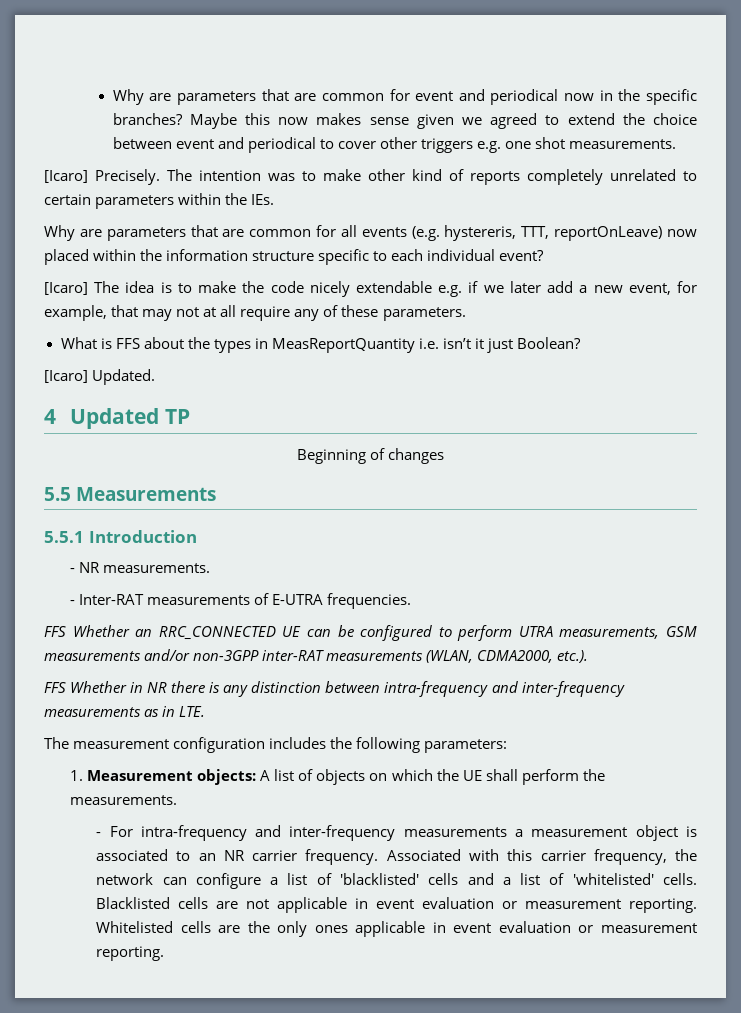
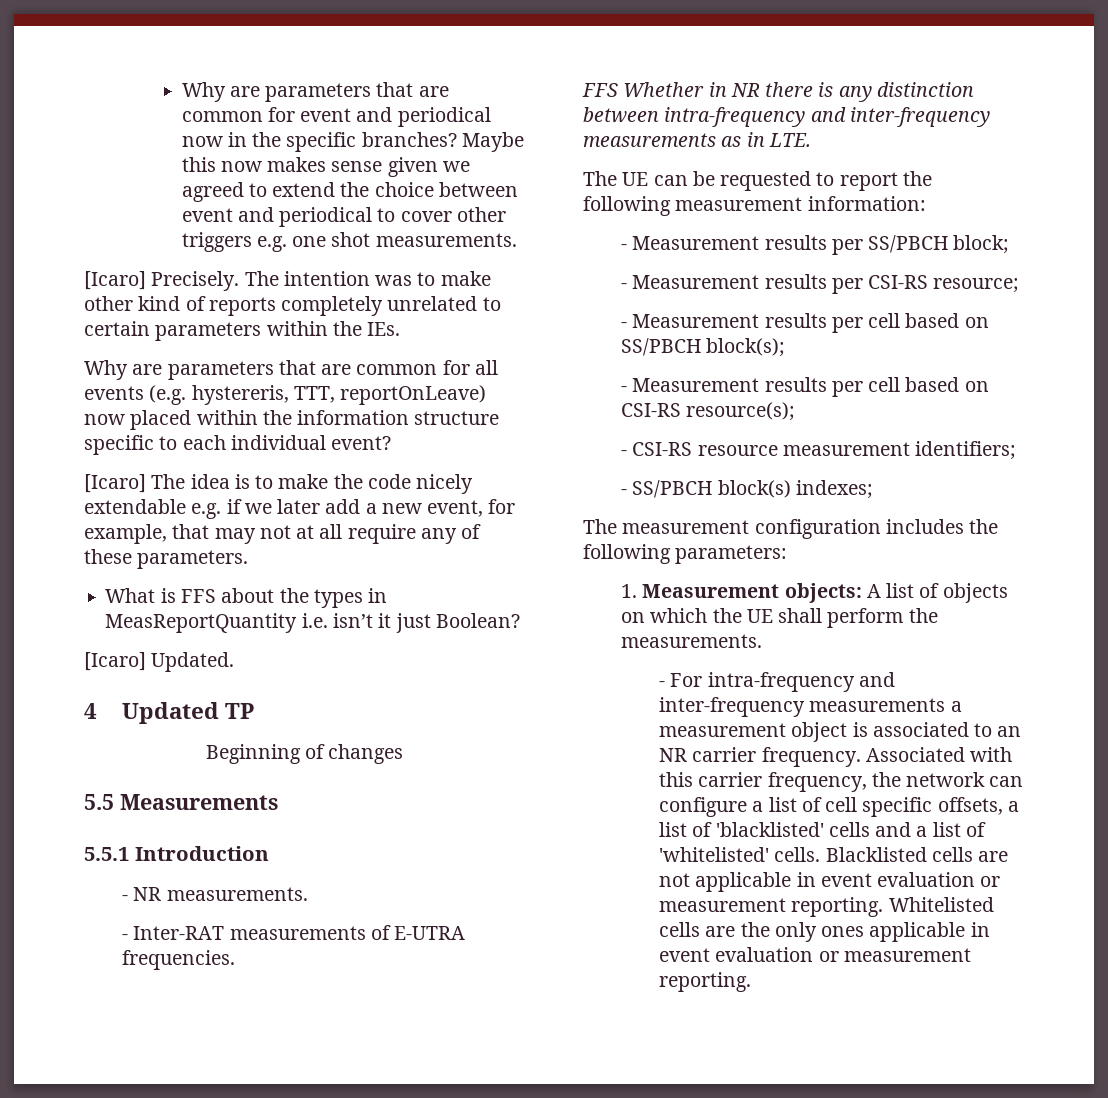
[44,625,697,641] [44,649,589,663] // FFS Whether an RRC_CONNECTED UE can be configured to perform UTRA measurements, GSM measurements and/or non-3GPP inter-RAT measurements (WLAN, CDMA2000, etc.). -> (236, 960) none
(206, 711) none -> [583,171,932,191] [583,196,926,216] [621,235,1010,255] [621,274,1020,294] [621,313,989,333] [621,338,786,357] [621,377,989,397] [621,402,796,421] [621,441,1017,460] [621,480,873,499] // The UE can be requested to report the following measurement information: // - Measurement results per SS/PBCH block; // - Measurement results per CSI-RS resource; // - Measurement results per cell based on SS/PBCH block(s); // - Measurement results per cell based on CSI-RS resource(s); // - CSI-RS resource measurement identifiers; // - SS/PBCH block(s) indexes;
(332, 879) none -> [825,797,1019,817] [659,822,713,837] cell specific offsets, a list of

